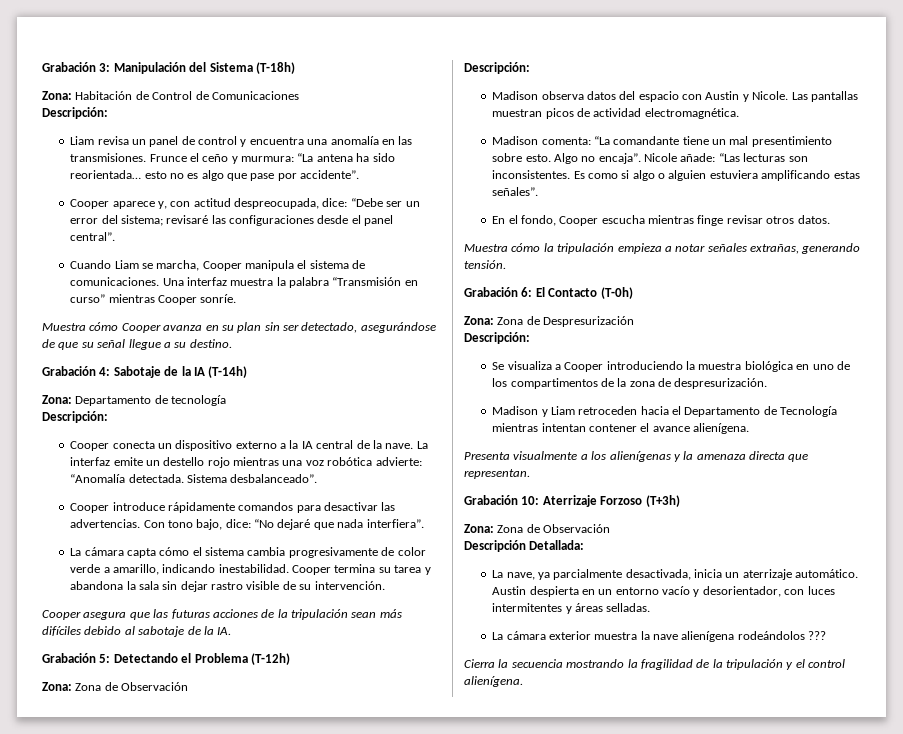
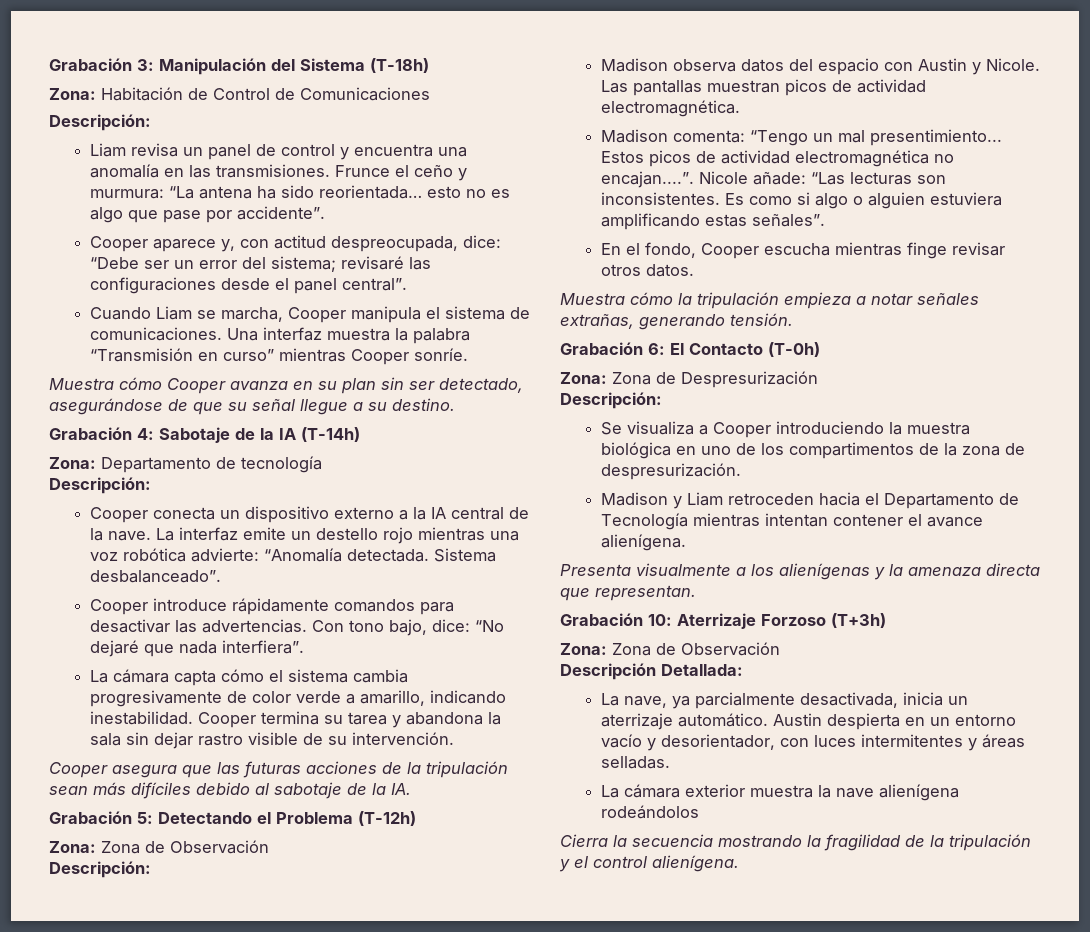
[593,136,832,147] [492,153,641,164] “La comandante tiene un mal presentimiento sobre esto. Algo no encaja”. -> [749,129,1002,146] [600,150,954,167] [600,171,694,188] “Tengo un mal presentimiento... Estos picos de actividad electromagnética no encajan....”.
[808,631,827,640] ??? -> (699, 812) none

